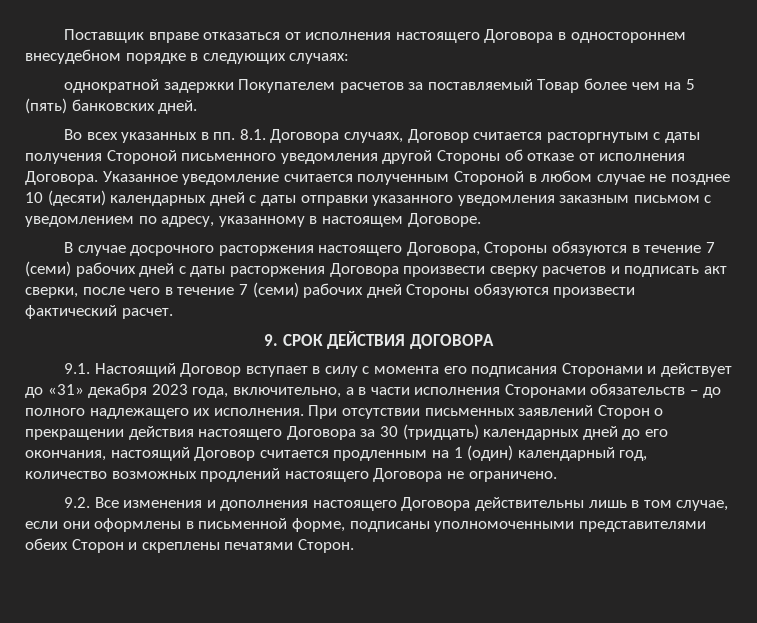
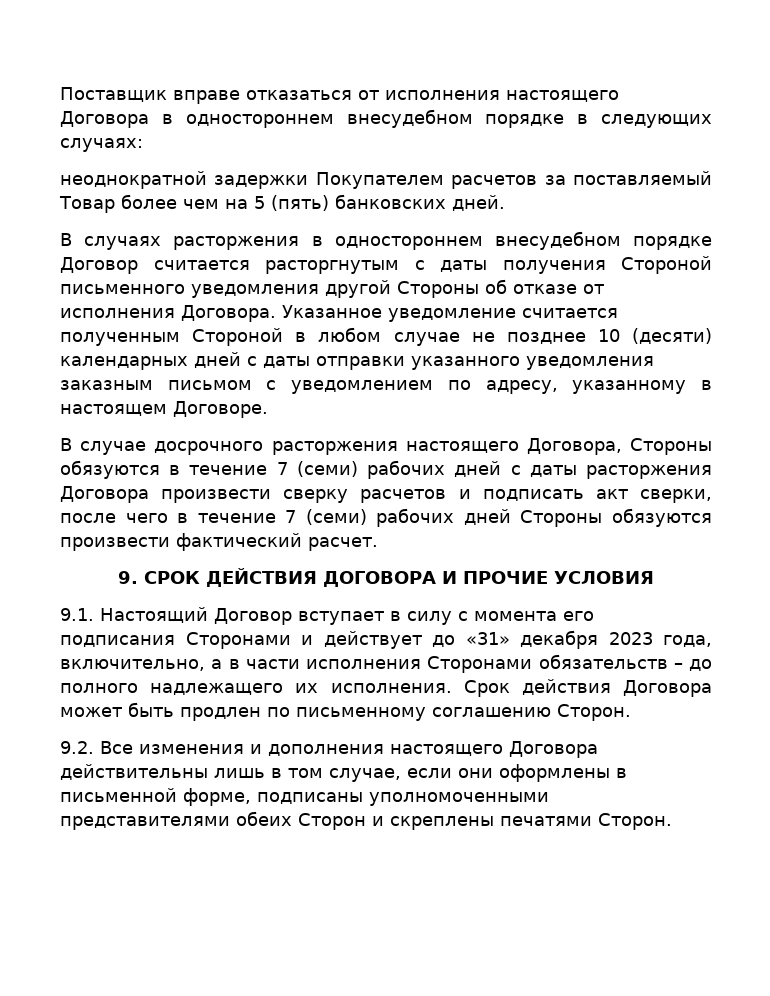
[63,79,159,93] однократной -> [60,171,207,189] неоднократной
[63,129,404,143] Во всех указанных в пп. 8.1. Договора случаях, -> [60,231,712,250] В случаях расторжения в одностороннем внесудебном порядке
(494, 341) none -> [442,571,654,584] И ПРОЧИЕ УСЛОВИЯ
[308,405,664,419] [25,424,668,440] [25,445,648,461] [25,468,557,482] При отсутствии письменных заявлений Сторон о прекращении действия настоящего Договора за 30 (тридцать) календарных дней до его окончания, настоящий Договор считается продленным на 1 (один) календарный год, количество возможных продлений настоящего Договора не ограничено. -> [463,679,713,697] [60,702,631,721] Срок действия Договора может быть продлен по письменному соглашению Сторон.

